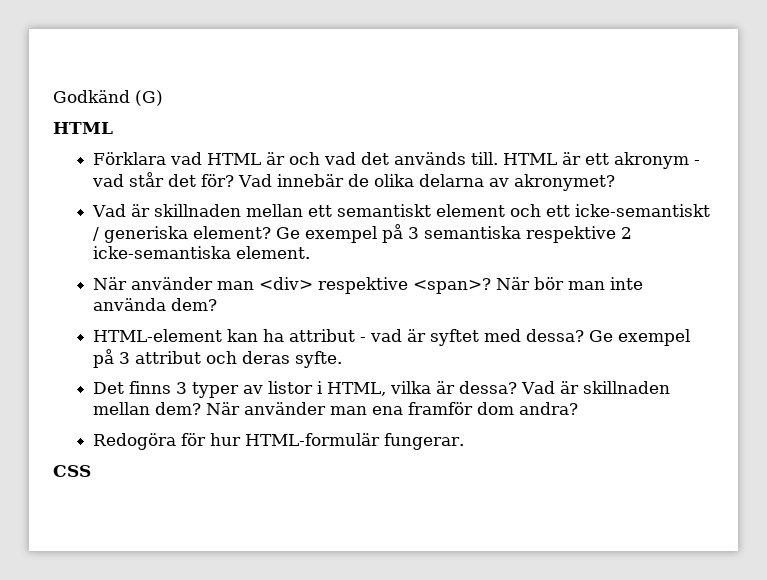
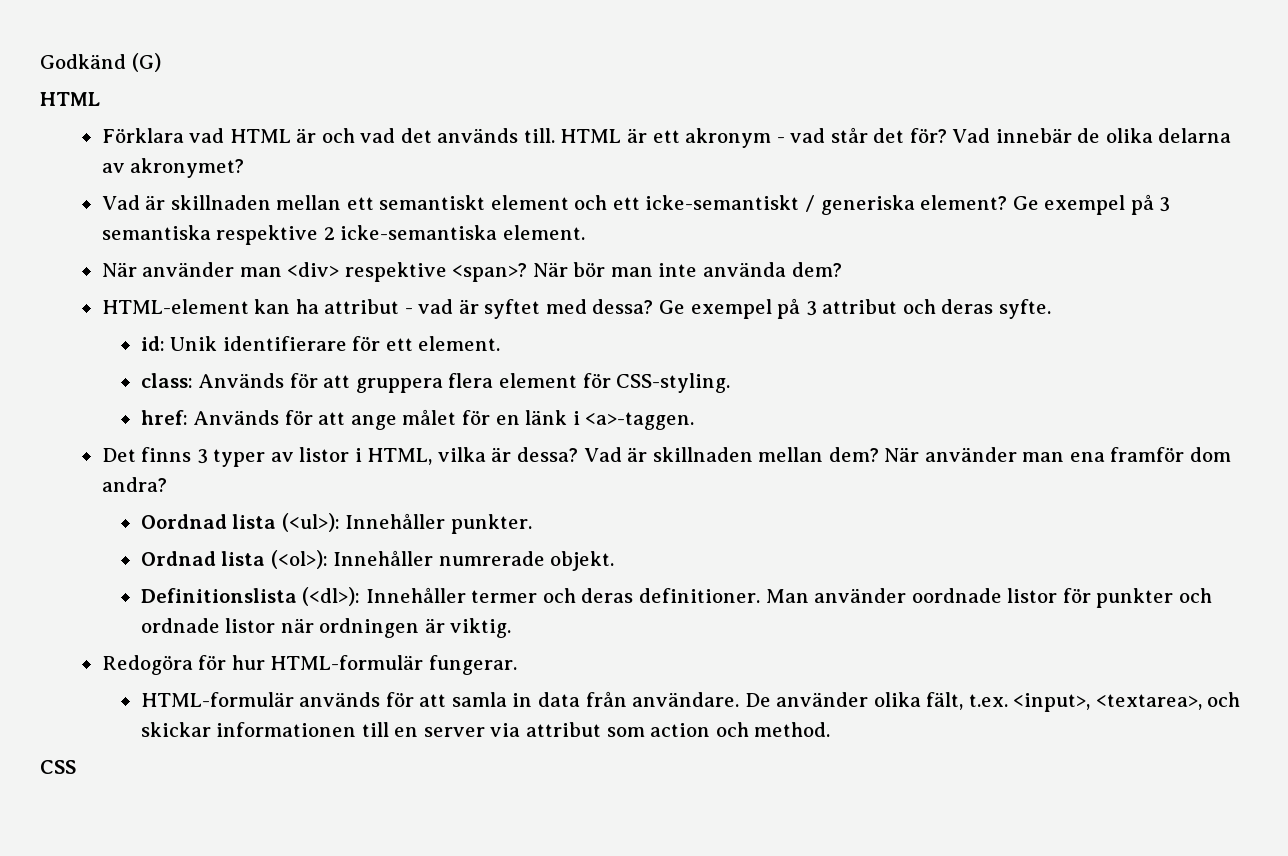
(343, 359) none -> [140,336,501,351] [140,373,731,393] [140,409,695,430] // id: Unik identifierare för ett element. // class: Används för att gruppera flera element för CSS-styling. // href: Används för att ange målet för en länk i <a>-taggen.
(579, 408) none -> [140,513,532,534] [140,550,615,571] [140,587,1212,608] [140,618,512,638] // Oordnad lista (<ul>): Innehåller punkter. // Ordnad lista (<ol>): Innehåller numrerade objekt. // Definitionslista (<dl>): Innehåller termer och deras definitioner. Man använder oordnade listor för punkter och ordnade listor när ordningen är viktig.
(465, 441) none -> [140,691,1241,712] [140,722,831,737] // HTML-formulär används för att samla in data från användare. De använder olika fält, t.ex. <input>, <textarea>, och skickar informationen till en server via attribut som action och method.

